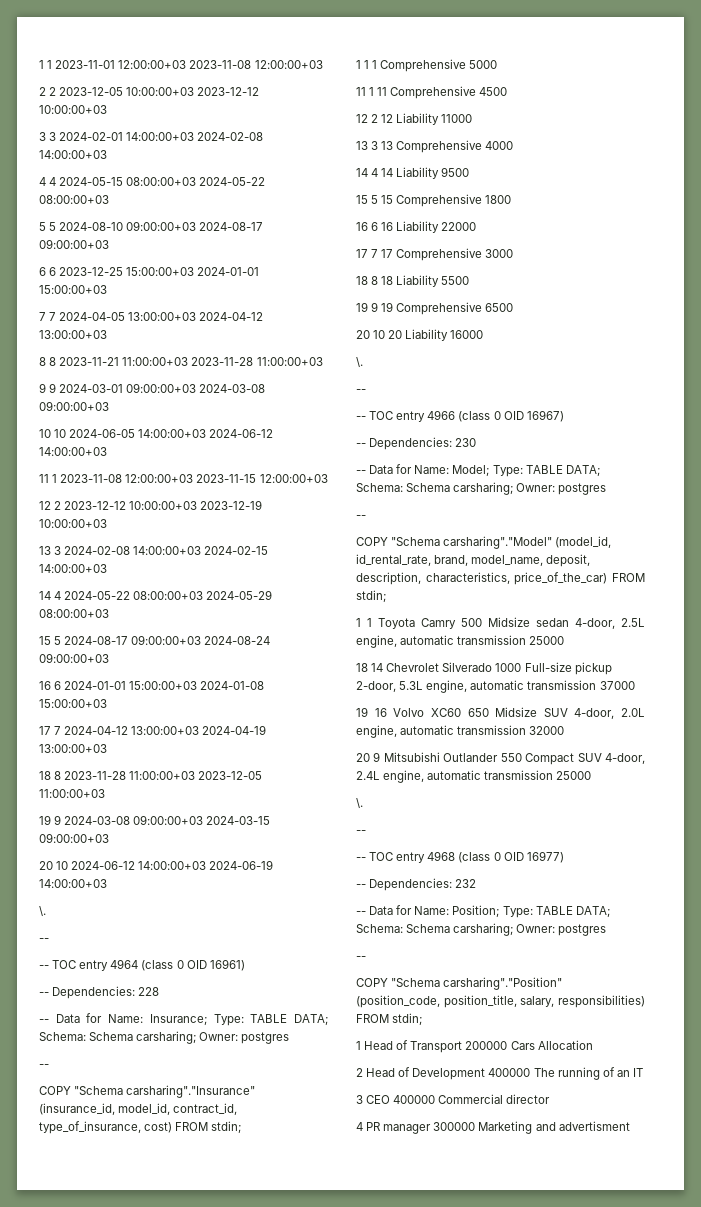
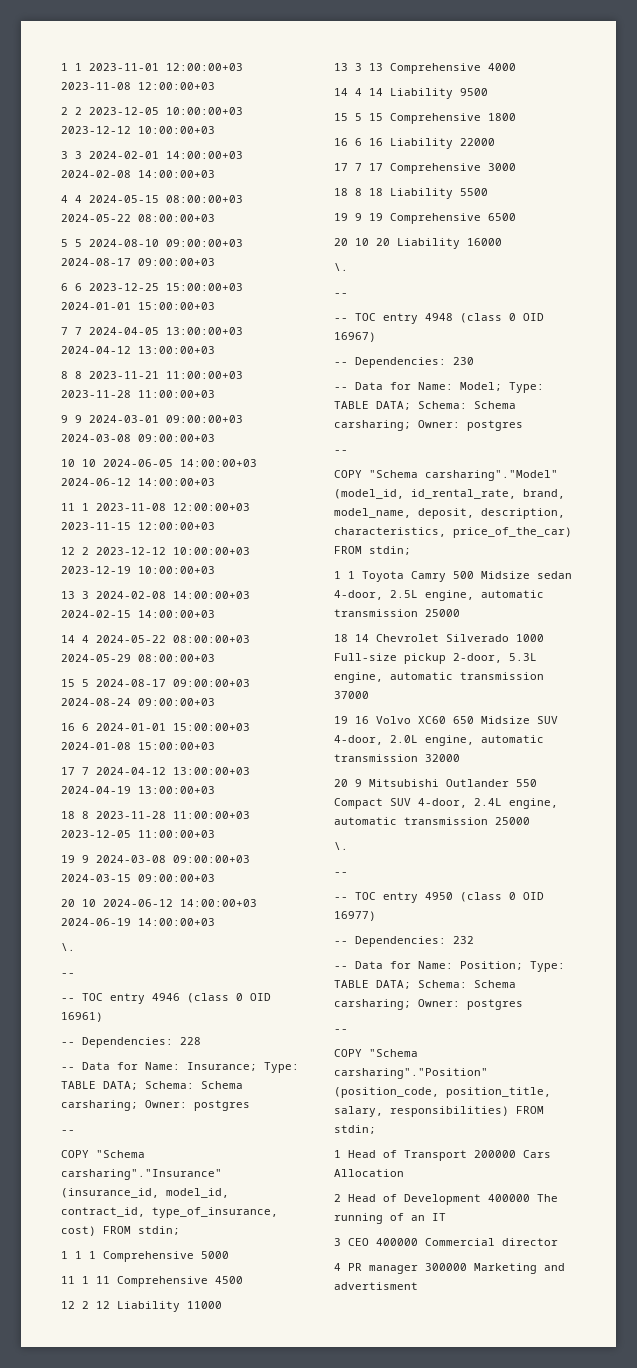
[110,959,139,969] 4964 -> [152,993,180,1001] 4946
[427,410,456,420] 4966 -> [425,313,453,321] 4948
[427,851,456,861] 4968 -> [425,892,453,900] 4950

